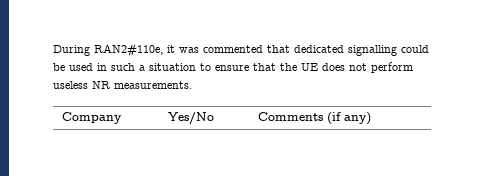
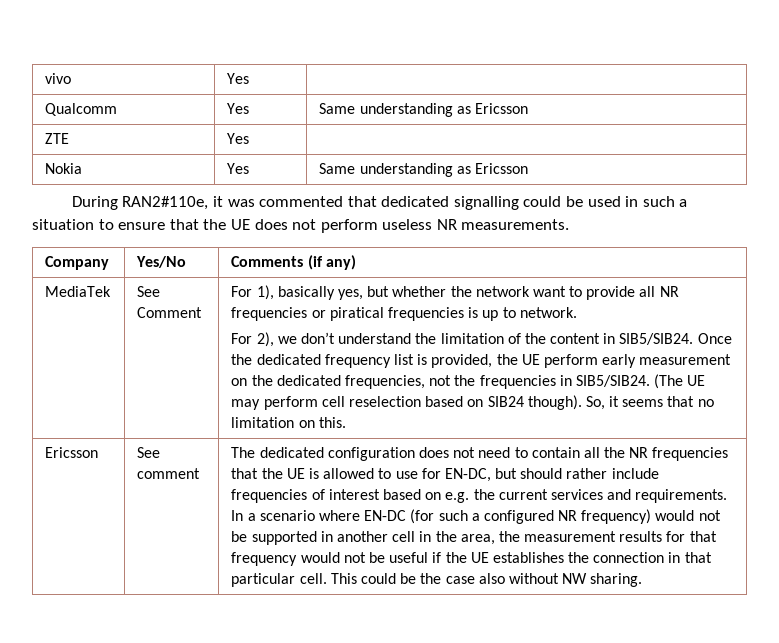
(53, 50) none -> [45,73,72,84] [227,73,250,84] [45,103,118,116] [227,103,250,114] [319,103,528,117] [45,133,70,144] [227,133,250,144] [45,163,83,174] [227,163,250,174] [319,163,528,177] vivo | Yes | // Qualcomm | Yes | Same understanding as Ericsson // ZTE | Yes | // Nokia | Yes | Same understanding as Ericsson //
(372, 118) none -> [45,286,112,297] [137,286,161,297] [137,307,203,318] [231,285,679,300] [231,307,577,321] [231,332,732,347] [231,354,732,368] [231,374,706,389] [231,395,714,410] [231,417,346,428] [45,447,99,458] [137,447,161,458] [137,468,201,479] [231,447,729,461] [231,468,659,482] [231,489,728,503] [231,509,721,524] [231,531,717,545] [231,552,712,566] [231,573,643,587] // MediaTek | See Comment | For 1), basically yes, but whether the network want to provide all NR frequencies or piratical frequencies is up to network. // For 2), we don’t understand the limitation of the content in SIB5/SIB24. Once the dedicated frequency list is provided, the UE perform early measurement on the dedicated frequencies, not the frequencies in SIB5/SIB24. (The UE may perform cell reselection based on SIB24 though). So, it seems that no limitation on this. // Ericsson | See comment | The dedicated configuration does not need to contain all the NR frequencies that the UE is allowed to use for EN-DC, but should rather include frequencies of interest based on e.g. the current services and requirements. In a scenario where EN-DC (for such a configured NR frequency) would not be supported in another cell in the area, the measurement results for that frequency would not be useful if the UE establishes the connection in that particular cell. This could be the case also without NW sharing.

